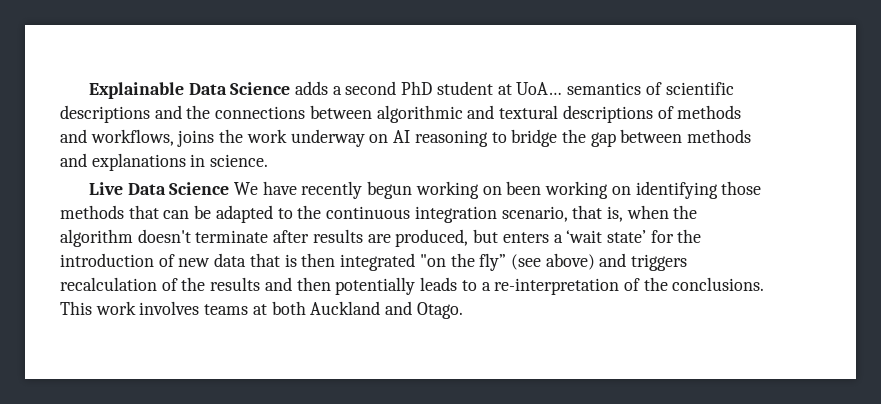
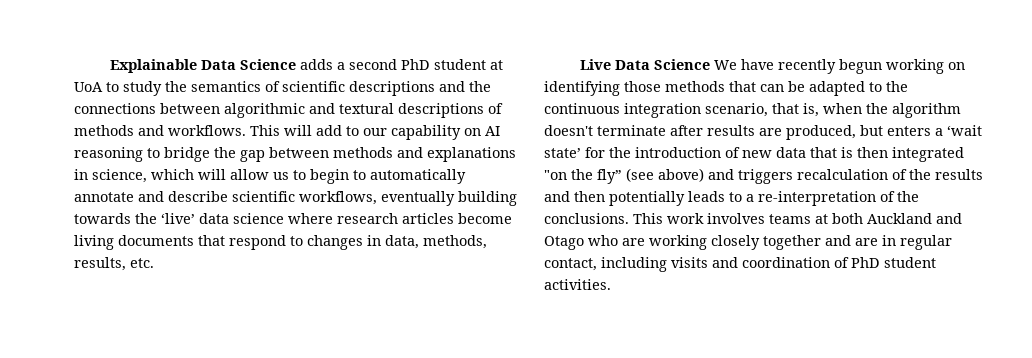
[516,82,563,95] UoA… -> [74,81,187,96] UoA to study the
[90,129,365,147] workflows, joins the work underway -> [168,125,461,140] workflows. This will add to our capability
[210,154,269,167] science. -> [92,169,466,184] [74,191,517,206] [74,213,512,224] [74,235,487,250] [74,257,154,271] science, which will allow us to begin to automatically annotate and describe scientific workflows, eventually building towards the ‘live’ data science where research articles become living documents that respond to changes in data, methods, results, etc.
[506,181,631,199] been working on -> (966, 66) none
[416,302,463,319] Otago. -> [544,235,952,250] [544,257,936,272] [544,279,611,290] Otago who are working closely together and are in regular contact, including visits and coordination of PhD student activities.

